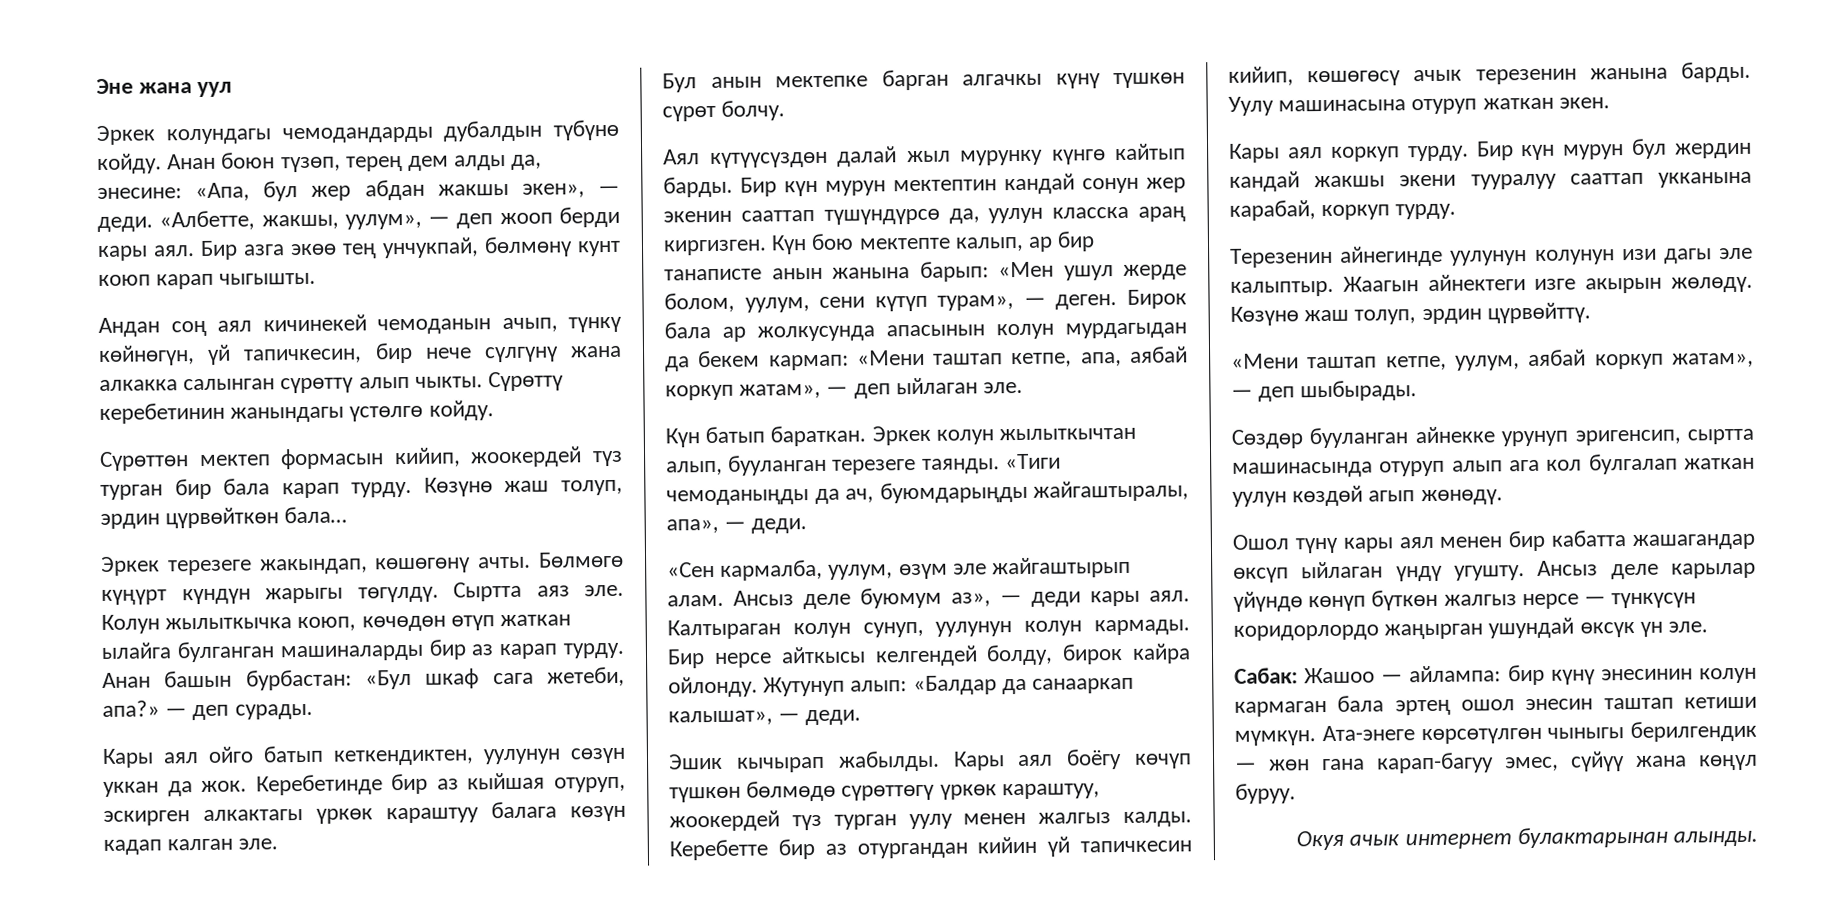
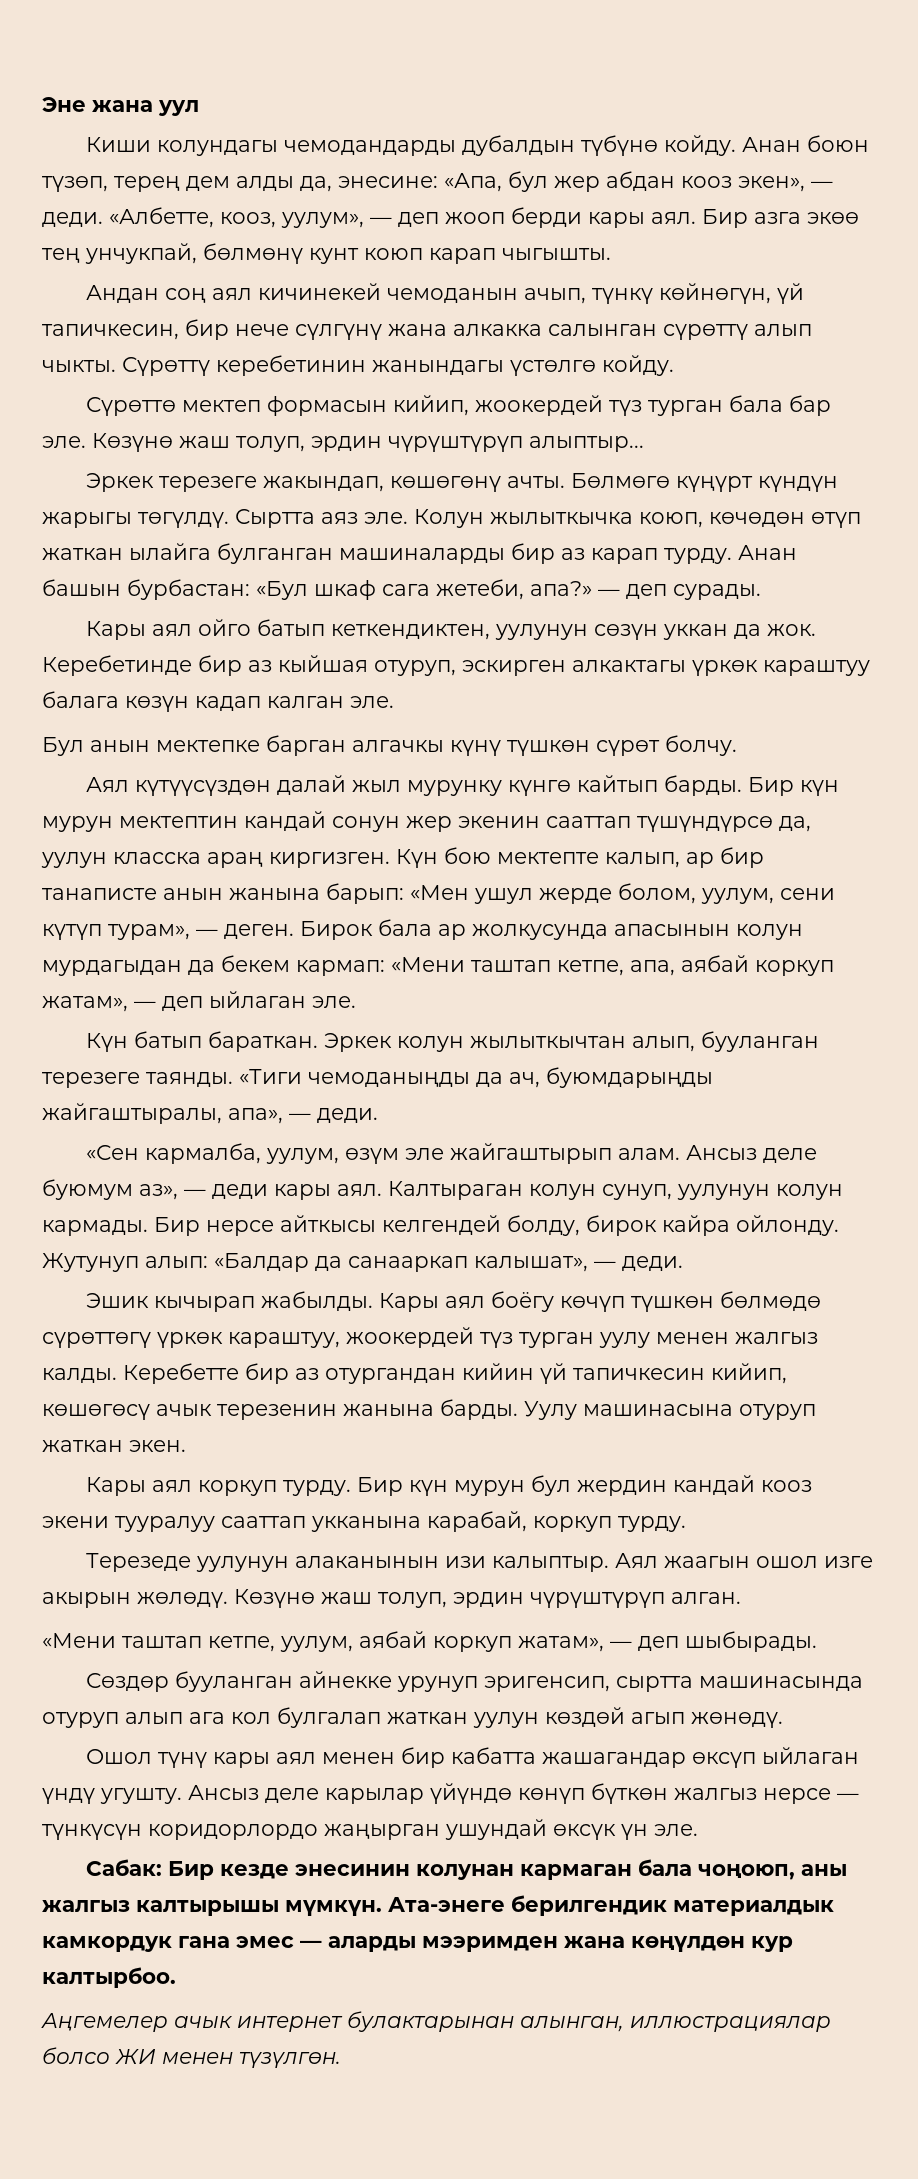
[96,125,155,146] Эркек -> [85,137,151,152] Киши
[437,183,509,196] жакшы -> [681,176,732,188] кооз
[261,214,339,230] жакшы, -> [220,212,276,228] кооз,
[99,451,189,471] Сүрөттөн -> [85,397,176,416] Сүрөттө
[174,477,623,500] [100,506,348,529] бир бала карап турду. Көзүнө жаш толуп, эрдин цүрвөйткөн бала… -> [728,395,831,416] [42,433,644,452] бала бар эле. Көзүнө жаш толуп, эрдин чүрүштүрүп алыптыр...
[1314,175,1386,188] жакшы -> [760,1480,812,1492] кооз
[1230,245,1753,268] [1230,274,1526,297] Терезенин айнегинде уулунун колунун изи дагы эле калыптыр. Жаагын айнектеги -> [85,1553,818,1572] Терезеде уулунун алаканынын изи калыптыр. Аял жаагын ошол
[1486,302,1591,324] цүрвөйттү. -> [530,1592,741,1608] чүрүштүрүп алган.
[1304,664,1757,686] [1234,695,1757,717] [1234,720,1757,746] [1235,751,1758,774] [1235,783,1296,804] [1296,826,1758,851] Жашоо — айлампа: бир күнү энесинин колун кармаган бала эртең ошол энесин таштап кетиши мүмкүн. Ата-энеге көрсөтүлгөн чыныгы берилгендик — жөн гана карап-багуу эмес, сүйүү жана көңүл буруу. // Окуя ачык интернет булактарынан алынды. -> [167,1859,847,1880] [42,1895,834,1916] [42,1936,793,1952] [42,1967,176,1988] [41,2011,831,2032] [42,2047,341,2068] Бир кезде энесинин колунан кармаган бала чоңоюп, аны жалгыз калтырышы мүмкүн. Ата-энеге берилгендик материалдык камкордук гана эмес — аларды мээримден жана көңүлдөн кур калтырбоо. // Аңгемелер ачык интернет булактарынан алынган, иллюстрациялар болсо ЖИ менен түзүлгөн.

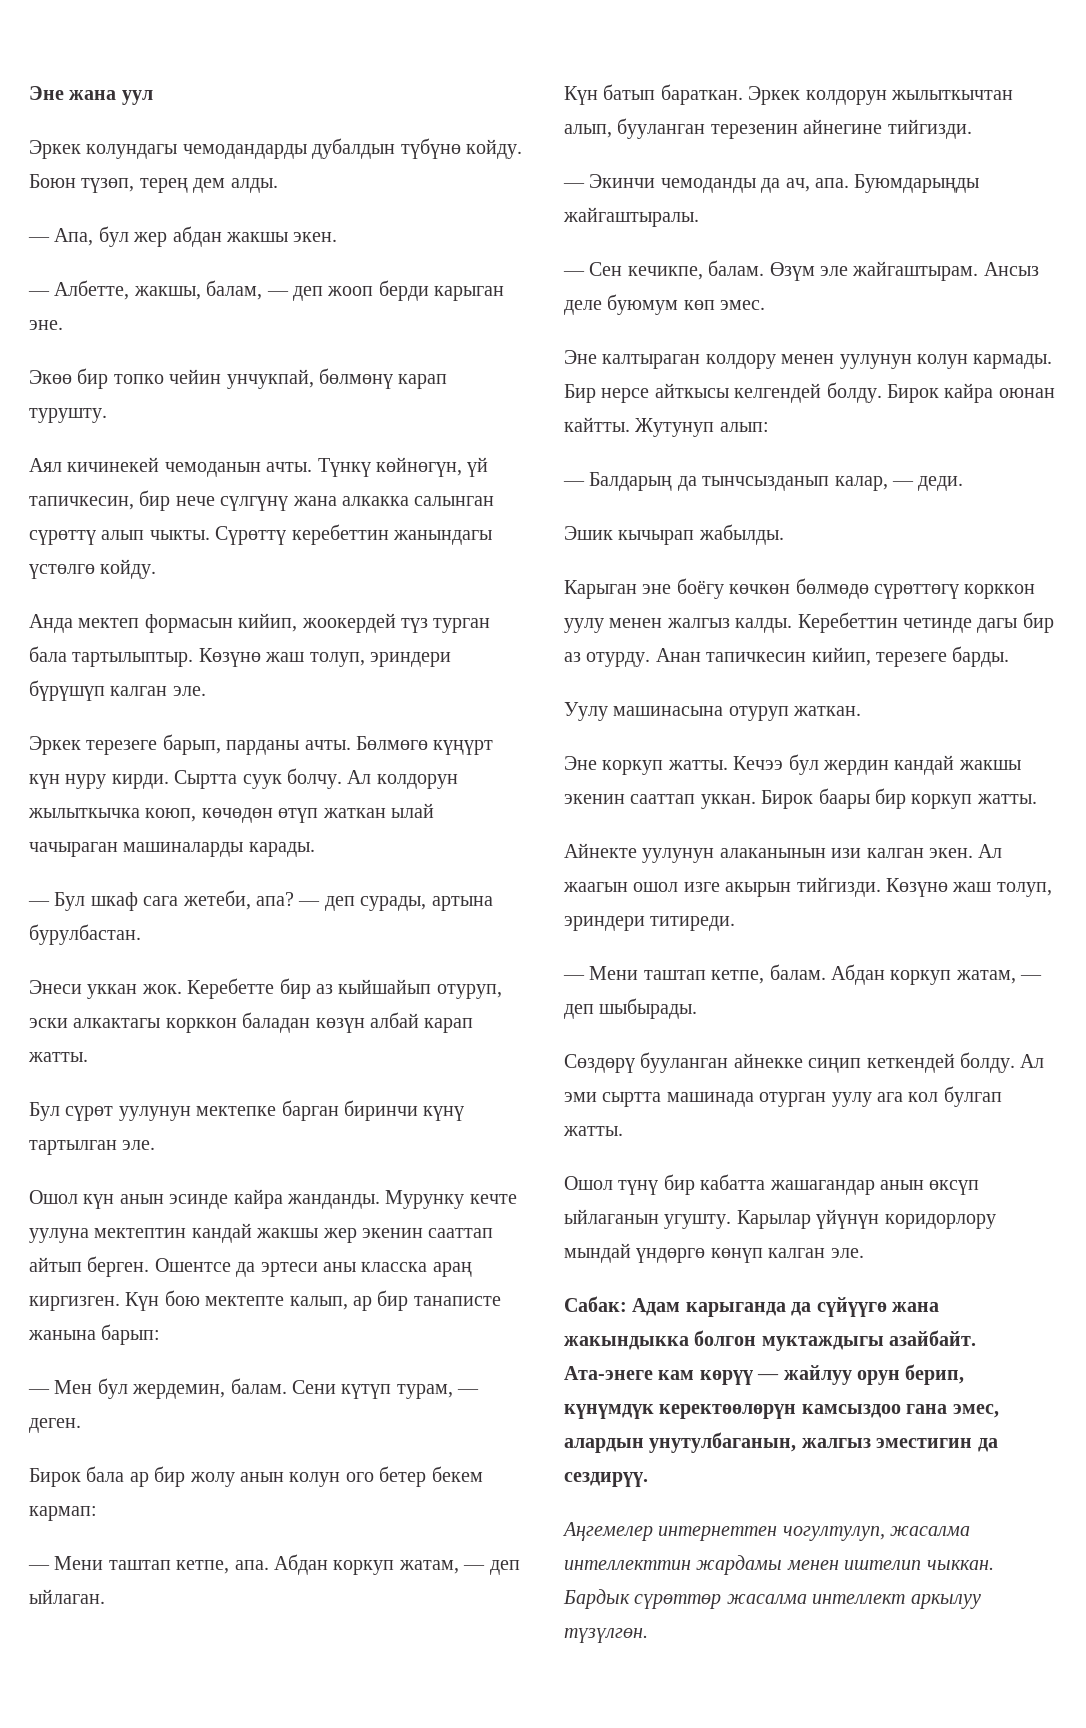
[85,137,151,152] Киши -> [29,140,81,159] Эркек
[741,135,869,152] Анан боюн -> [29,174,76,188] Боюн
[236,171,833,192] [42,207,859,228] [42,243,611,264] [85,283,653,304] алды да, энесине: «Апа, бул жер абдан кооз экен», — деди. «Албетте, кооз, уулум», — деп жооп берди кары аял. Бир азга экөө тең унчукпай, бөлмөнү кунт коюп карап чыгышты. // Андан соң аял кичинекей чемоданын ачып, түнкү -> [230,178,278,193] [28,226,338,247] [28,280,505,301] [29,320,63,330] [29,368,448,389] [29,408,107,423] [29,457,371,477] алды. // — Апа, бул жер абдан жакшы экен. // — Албетте, жакшы, балам, — деп жооп берди карыган эне. // Экөө бир топко чейин унчукпай, бөлмөнү карап турушту. // Аял кичинекей чемоданын ачты. Түнкү
[216,355,366,376] керебетинин -> [291,524,389,545] керебеттин
[85,397,176,416] Сүрөттө -> [29,614,73,633] Анда
[788,395,831,416] [42,433,644,452] бар эле. Көзүнө жаш толуп, эрдин чүрүштүрүп алыптыр... -> [72,648,451,667] [29,680,206,701] тартылыптыр. Көзүнө жаш толуп, эриндери бүрүшүп калган эле.
[262,476,501,492] жакындап, көшөгөнү -> [162,734,300,755] барып, парданы
[757,476,838,492] [42,509,484,528] күндүн жарыгы төгүлдү. Сыртта аяз эле. Колун -> [29,768,458,789] күн нуру кирди. Сыртта суук болчу. Ал колдорун
[129,543,797,564] [42,579,308,600] ылайга булганган машиналарды бир аз карап турду. Анан башын бурбастан: «Бул -> [391,803,434,818] [29,842,315,857] [28,892,86,911] ылай чачыраган машиналарды карады. // — Бул
[530,581,761,600] [85,619,816,640] [42,655,870,676] [42,691,394,712] [42,735,737,756] [85,775,839,796] [42,816,113,832] апа?» — деп сурады. // Кары аял ойго батып кеткендиктен, уулунун сөзүн уккан да жок. Керебетинде бир аз кыйшая отуруп, эскирген алкактагы үркөк караштуу балага көзүн кадап калган эле. // Бул анын мектепке барган алгачкы күнү түшкөн сүрөт болчу. // Аял күтүүсүздөн далай жыл мурунку күнгө кайтып барды. Бир күн мурун -> [256,892,493,911] [29,924,141,945] [29,978,502,999] [29,1012,474,1033] [28,1052,88,1062] [29,1100,465,1121] [29,1140,156,1155] [29,1189,517,1209] [29,1228,89,1243] апа? — деп сурады, артына бурулбастан. // Энеси уккан жок. Керебетте бир аз кыйшайып отуруп, эски алкактагы корккон баладан көзүн албай карап жатты. // Бул сүрөт уулунун мектепке барган биринчи күнү тартылган эле. // Ошол күн анын эсинде кайра жанданды. Мурунку кечте уулуна
[332,816,400,832] сонун -> [256,1228,319,1238] жакшы
[637,816,811,832] [41,852,107,868] түшүндүрсө да, уулун -> [29,1256,356,1277] айтып берген. Ошентсе да эртеси аны
[163,888,223,901] анын -> (501, 1301) none
[410,883,835,904] [42,924,190,940] «Мен ушул жерде болом, уулум, сени күтүп турам», -> [28,1378,453,1399] // — Мен бул жердемин, балам. Сени күтүп турам,
(294, 931) none -> (81, 1425) //
[472,924,803,940] [42,955,834,976] [42,991,356,1012] жолкусунда апасынын колун мурдагыдан да бекем кармап: «Мени таштап кетпе, апа, аябай коркуп жатам», — деп ыйлаган эле. -> [154,1466,483,1487] [29,1506,97,1521] [28,1554,520,1575] [29,1589,105,1604] бир жолу анын колун ого бетер бекем кармап: // — Мени таштап кетпе, апа. Абдан коркуп жатам, — деп ыйлаган.
[396,1036,464,1052] колун -> [805,90,887,105] колдорун
[42,1067,713,1088] [42,1103,378,1124] [85,1143,817,1164] [42,1179,672,1200] терезеге таянды. «Тиги чемоданыңды да ач, буюмдарыңды жайгаштыралы, апа», — деди. // «Сен кармалба, уулум, өзүм эле жайгаштырып алам. Ансыз деле буюмум аз», — деди кары аял. Калтыраган колун сунуп, -> [710,119,972,139] [563,174,980,193] [563,207,699,227] [563,260,1039,281] [564,294,766,315] [564,350,835,369] терезенин айнегине тийгизди. // — Экинчи чемоданды да ач, апа. Буюмдарыңды жайгаштыралы. // — Сен кечикпе, балам. Өзүм эле жайгаштырам. Ансыз деле буюмум көп эмес. // Эне калтыраган колдору менен
[507,1215,839,1236] [42,1253,588,1272] болду, бирок кайра ойлонду. Жутунуп алып: «Балдар да санааркап калышат», -> [826,382,1055,403] [564,417,769,437] [563,472,888,491] болду. Бирок кайра оюнан кайтты. Жутунуп алып: // — Балдарың да тынчсызданып калар,
[378,1291,821,1312] [42,1327,818,1348] [42,1363,787,1384] [42,1399,518,1420] Кары аял боёгу көчүп түшкөн бөлмөдө сүрөттөгү үркөк караштуу, жоокердей түз турган уулу менен жалгыз калды. Керебетте бир аз отургандан кийин үй тапичкесин кийип, көшөгөсү ачык терезенин жанына барды. -> [564,578,1036,599] [564,612,1054,633] [564,646,1010,667] // Карыган эне боёгу көчкөн бөлмөдө сүрөттөгү корккон уулу менен жалгыз калды. Керебеттин четинде дагы бир аз отурду. Анан тапичкесин кийип, терезеге барды. //
[42,1440,186,1452] [85,1475,812,1496] [42,1511,686,1532] [85,1553,658,1572] жаткан экен. // Кары аял коркуп турду. Бир күн мурун бул жердин кандай кооз экени тууралуу сааттап укканына карабай, коркуп турду. // Терезеде уулунун алаканынын изи калыптыр. Аял -> [793,706,862,716] [564,754,1021,775] [564,788,1037,809] [564,843,1003,863] жаткан. // Эне коркуп жатты. Кечээ бул жердин кандай жакшы экенин сааттап уккан. Бирок баары бир коркуп жатты. // Айнекте уулунун алаканынын изи калган экен. Ал
[137,1589,741,1608] [42,1631,604,1652] жөлөдү. Көзүнө жаш толуп, эрдин чүрүштүрүп алган. // «Мени таштап кетпе, уулум, аябай коркуп жатам», -> [796,877,1052,897] [564,916,736,931] [563,964,1016,985] тийгизди. Көзүнө жаш толуп, эриндери титиреди. // — Мени таштап кетпе, балам. Абдан коркуп жатам,
[85,1673,169,1692] Сөздөр -> [564,1054,635,1073] Сөздөрү
[396,1676,863,1692] [42,1707,783,1728] [85,1747,859,1768] [42,1783,859,1804] [42,1819,698,1840] [85,1859,847,1880] [42,1895,834,1916] [42,1936,793,1952] [42,1967,176,1988] [41,2011,831,2032] [42,2047,233,2064] урунуп эригенсип, сыртта машинасында отуруп алып ага кол булгалап жаткан уулун көздөй агып жөнөдү. // Ошол түнү кары аял менен бир кабатта жашагандар өксүп ыйлаган үндү угушту. Ансыз деле карылар үйүндө көнүп бүткөн жалгыз нерсе — түнкүсүн коридорлордо жаңырган ушундай өксүк үн эле. // Сабак: Бир кезде энесинин колунан кармаган бала чоңоюп, аны жалгыз калтырышы мүмкүн. Ата-энеге берилгендик материалдык камкордук гана эмес — аларды мээримден жана көңүлдөн кур калтырбоо. // Аңгемелер ачык интернет булактарынан алынган, иллюстрациялар болсо ЖИ менен -> [808,1052,1045,1073] [564,1086,1002,1107] [563,1126,623,1136] [564,1174,980,1195] [564,1209,996,1229] [564,1243,864,1263] [564,1296,939,1317] [564,1330,977,1351] [564,1364,965,1385] [564,1404,999,1419] [564,1432,998,1453] [564,1472,648,1487] [562,1522,971,1541] [564,1555,994,1575] [563,1589,981,1609] сиңип кеткендей болду. Ал эми сыртта машинада отурган уулу ага кол булгап жатты. // Ошол түнү бир кабатта жашагандар анын өксүп ыйлаганын угушту. Карылар үйүнүн коридорлору мындай үндөргө көнүп калган эле. // Сабак: Адам карыганда да сүйүүгө жана жакындыкка болгон муктаждыгы азайбайт. Ата-энеге кам көрүү — жайлуу орун берип, күнүмдүк керектөөлөрүн камсыздоо гана эмес, алардын унутулбаганын, жалгыз эместигин да сездирүү. // Аңгемелер интернеттен чогултулуп, жасалма интеллекттин жардамы менен иштелип чыккан. Бардык сүрөттөр жасалма интеллект аркылуу

